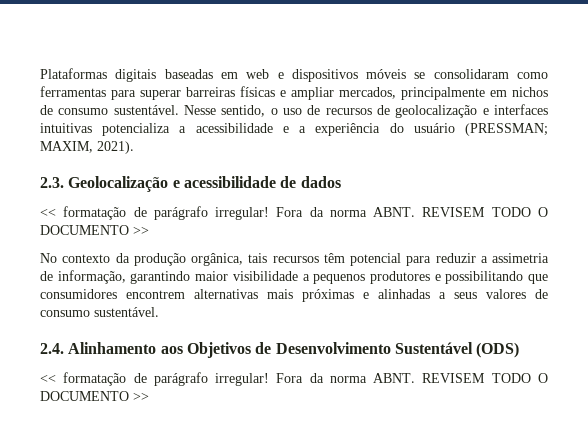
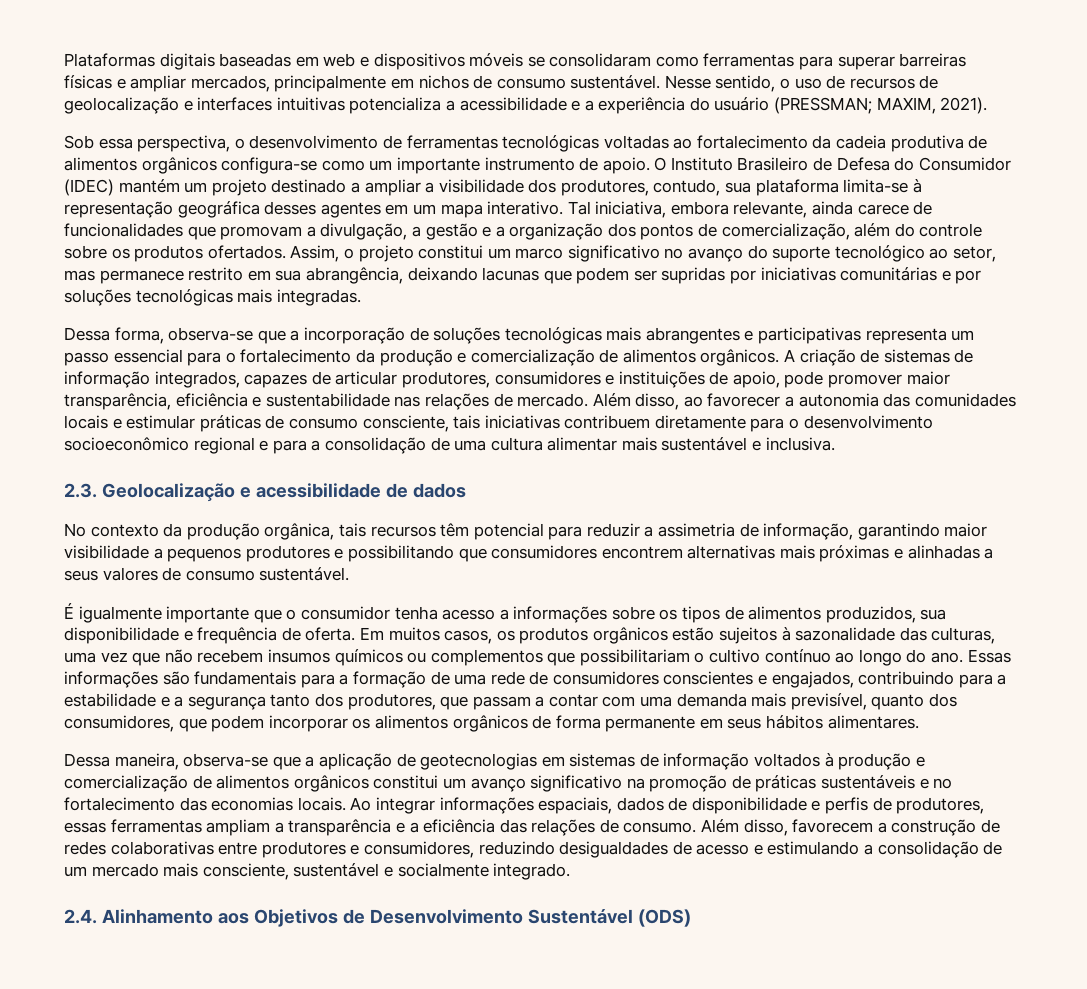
(134, 147) none -> [64,135,988,152] [64,157,1011,174] [64,179,922,196] [64,201,933,218] [64,223,983,240] [64,245,997,262] [64,267,982,284] [64,289,361,306] [64,327,975,344] [64,349,974,366] [64,371,950,388] [64,393,1016,410] [64,415,933,432] [64,437,835,454] // Sob essa perspectiva, o desenvolvimento de ferramentas tecnológicas voltadas ao fortalecimento da cadeia produtiva de alimentos orgânicos configura-se como um importante instrumento de apoio. O Instituto Brasileiro de Defesa do Consumidor (IDEC) mantém um projeto destinado a ampliar a visibilidade dos produtores, contudo, sua plataforma limita-se à representação geográfica desses agentes em um mapa interativo. Tal iniciativa, embora relevante, ainda carece de funcionalidades que promovam a divulgação, a gestão e a organização dos pontos de comercialização, além do controle sobre os produtos ofertados. Assim, o projeto constitui um marco significativo no avanço do suporte tecnológico ao setor, mas permanece restrito em sua abrangência, deixando lacunas que podem ser supridas por iniciativas comunitárias e por soluções tecnológicas mais integradas. // Dessa forma, observa-se que a incorporação de soluções tecnológicas mais abrangentes e participativas representa um passo essencial para o fortalecimento da produção e comercialização de alimentos orgânicos. A criação de sistemas de informação integrados, capazes de articular produtores, consumidores e instituições de apoio, pode promover maior transparência, eficiência e sustentabilidade nas relações de mercado. Além disso, ao favorecer a autonomia das comunidades locais e estimular práticas de consumo consciente, tais iniciativas contribuem diretamente para o desenvolvimento socioeconômico regional e para a consolidação de uma cultura alimentar mais sustentável e inclusiva.
[40,206,548,220] [40,225,149,235] // << formatação de parágrafo irregular! Fora da norma ABNT. REVISEM TODO O DOCUMENTO >> -> (466, 490) none
(159, 312) none -> [64,603,947,623] [64,627,996,644] [64,649,1011,666] [64,671,1007,688] [64,693,958,710] [64,715,919,732] [64,753,925,770] [64,775,953,792] [64,797,985,814] [64,819,1001,836] [64,841,1003,858] [64,863,571,880] // É igualmente importante que o consumidor tenha acesso a informações sobre os tipos de alimentos produzidos, sua disponibilidade e frequência de oferta. Em muitos casos, os produtos orgânicos estão sujeitos à sazonalidade das culturas, uma vez que não recebem insumos químicos ou complementos que possibilitariam o cultivo contínuo ao longo do ano. Essas informações são fundamentais para a formação de uma rede de consumidores conscientes e engajados, contribuindo para a estabilidade e a segurança tanto dos produtores, que passam a contar com uma demanda mais previsível, quanto dos consumidores, que podem incorporar os alimentos orgânicos de forma permanente em seus hábitos alimentares. // Dessa maneira, observa-se que a aplicação de geotecnologias em sistemas de informação voltados à produção e comercialização de alimentos orgânicos constitui um avanço significativo na promoção de práticas sustentáveis e no fortalecimento das economias locais. Ao integrar informações espaciais, dados de disponibilidade e perfis de produtores, essas ferramentas ampliam a transparência e a eficiência das relações de consumo. Além disso, favorecem a construção de redes colaborativas entre produtores e consumidores, reduzindo desigualdades de acesso e estimulando a consolidação de um mercado mais consciente, sustentável e socialmente integrado.
[40,372,548,386] [40,391,149,401] // << formatação de parágrafo irregular! Fora da norma ABNT. REVISEM TODO O DOCUMENTO >> -> (691, 918) none

